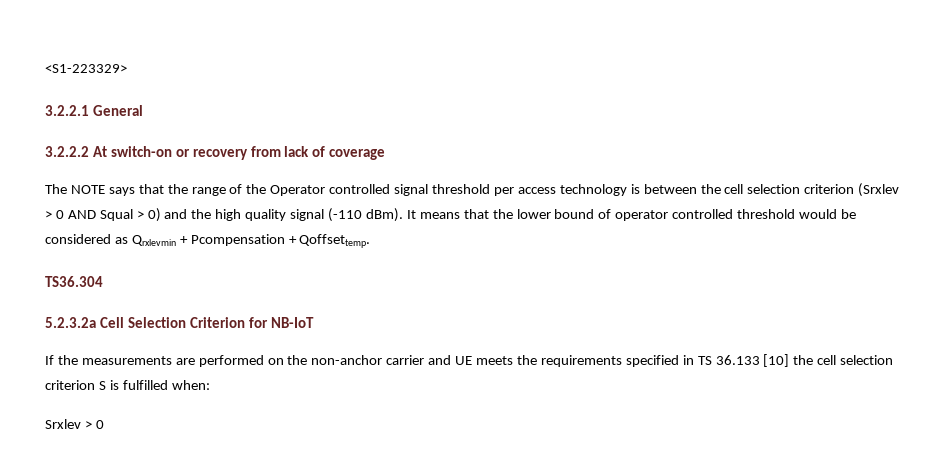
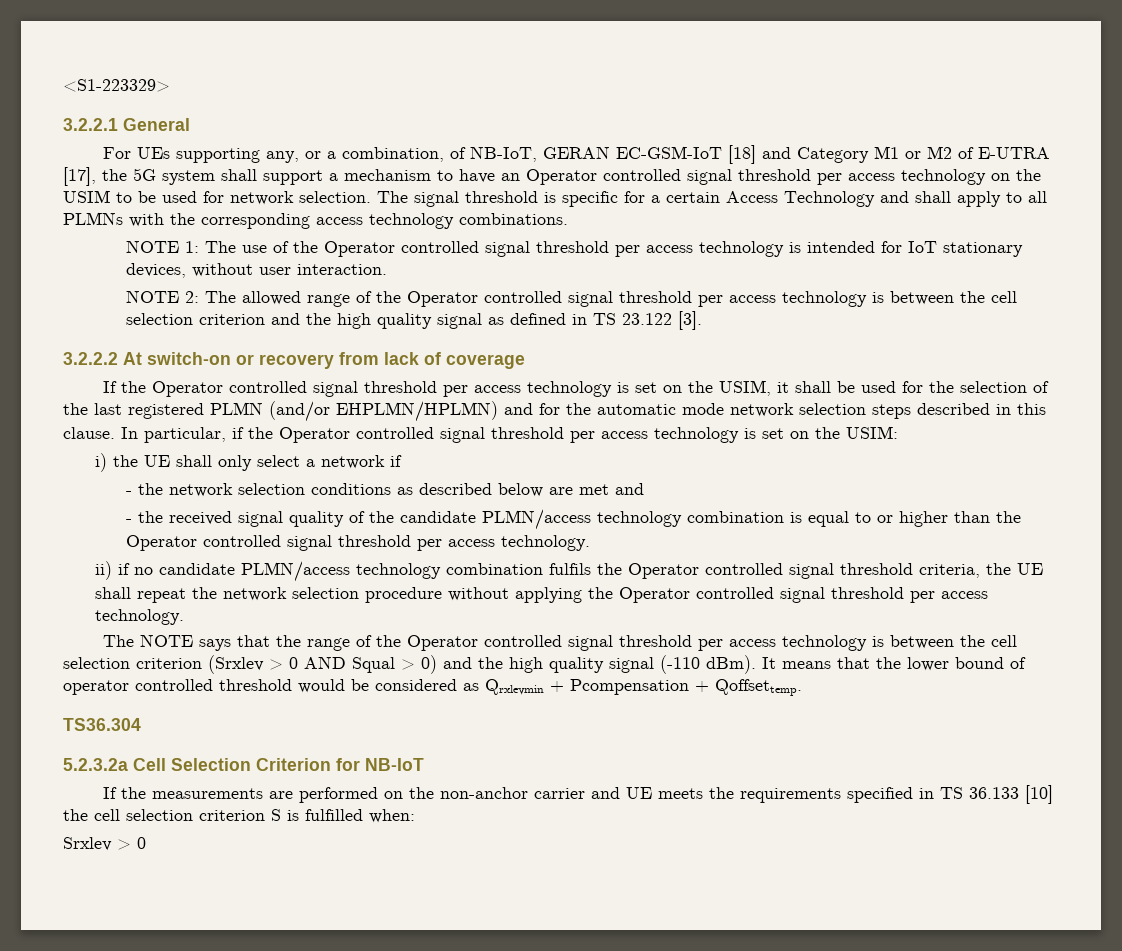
(143, 110) none -> [103,145,1051,164] [63,167,1041,186] [63,190,1047,207] [63,212,568,229] [126,240,1024,257] [126,263,388,278] [126,290,1018,307] [126,311,703,330] // For UEs supporting any, or a combination, of NB-IoT, GERAN EC-GSM-IoT [18] and Category M1 or M2 of E-UTRA [17], the 5G system shall support a mechanism to have an Operator controlled signal threshold per access technology on the USIM to be used for network selection. The signal threshold is specific for a certain Access Technology and shall apply to all PLMNs with the corresponding access technology combinations. // NOTE 1: The use of the Operator controlled signal threshold per access technology is intended for IoT stationary devices, without user interaction. // NOTE 2: The allowed range of the Operator controlled signal threshold per access technology is between the cell selection criterion and the high quality signal as defined in TS 23.122 [3].
(386, 154) none -> [103,380,1050,397] [63,401,1046,422] [63,426,898,443] [94,453,402,472] [126,483,645,497] [126,509,1022,530] [126,535,591,551] [94,561,1043,582] [94,587,988,603] [94,609,184,625] // If the Operator controlled signal threshold per access technology is set on the USIM, it shall be used for the selection of the last registered PLMN (and/or EHPLMN/HPLMN) and for the automatic mode network selection steps described in this clause. In particular, if the Operator controlled signal threshold per access technology is set on the USIM: // i) the UE shall only select a network if // - the network selection conditions as described below are met and // - the received signal quality of the candidate PLMN/access technology combination is equal to or higher than the Operator controlled signal threshold per access technology. // ii) if no candidate PLMN/access technology combination fulfils the Operator controlled signal threshold criteria, the UE shall repeat the network selection procedure without applying the Operator controlled signal threshold per access technology.

